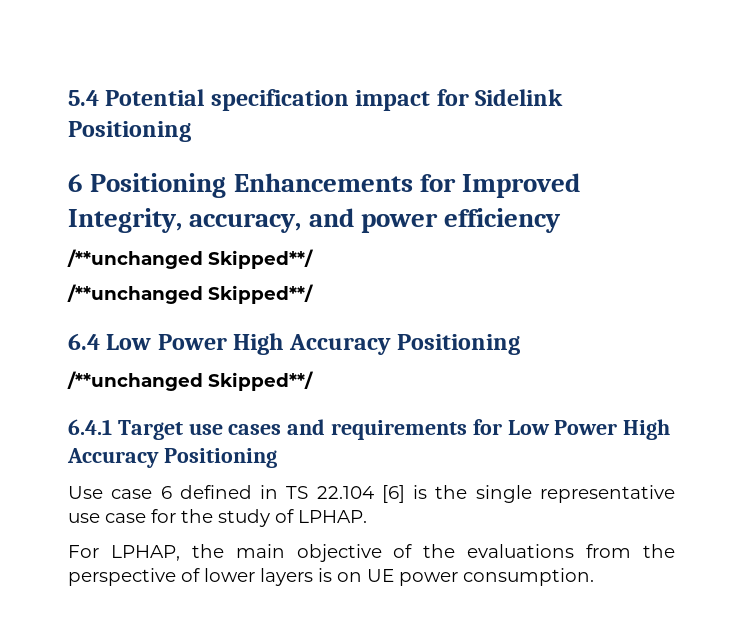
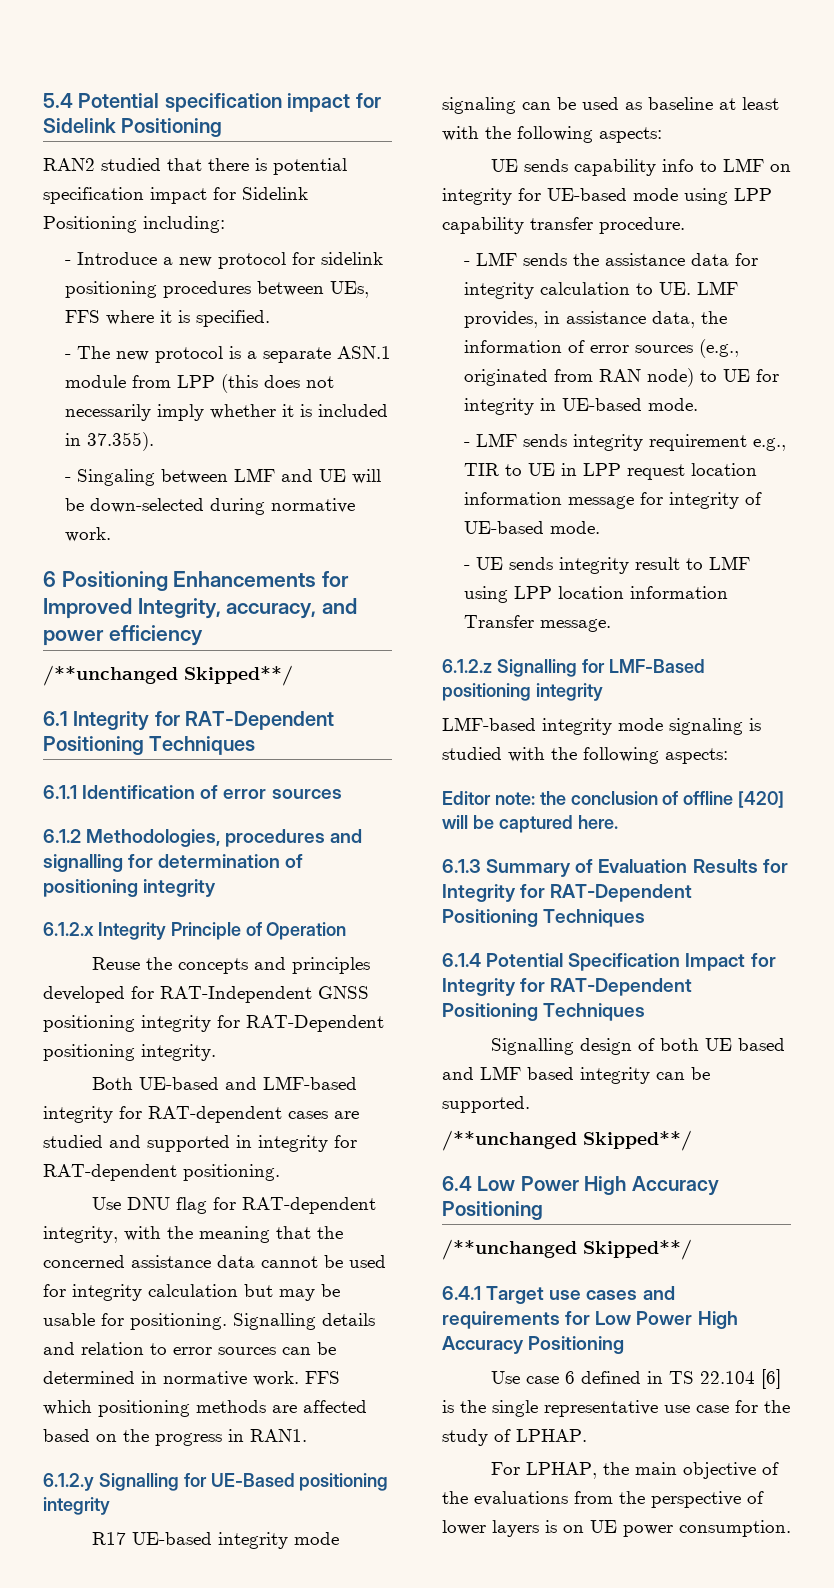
(191, 131) none -> [43,158,347,175] [43,187,308,204] [43,216,225,233] [65,252,384,269] [65,281,370,298] [65,310,271,327] [65,346,392,363] [65,374,335,393] [65,404,389,421] [65,432,155,451] [65,468,382,486] [65,498,356,515] [65,527,112,542] // RAN2 studied that there is potential specification impact for Sidelink Positioning including: // - Introduce a new protocol for sidelink positioning procedures between UEs, FFS where it is specified. // - The new protocol is a separate ASN.1 module from LPP (this does not necessarily imply whether it is included in 37.355). // - Singaling between LMF and UE will be down-selected during normative work.
(314, 259) none -> [43,711,335,731] [43,736,256,755] [43,785,342,799] [43,829,363,847] [43,854,304,872] [43,879,217,897] [43,922,347,940] [91,957,370,974] [43,986,369,1003] [43,1015,384,1032] [43,1044,216,1061] [91,1076,357,1090] [43,1106,359,1123] [43,1135,357,1152] [43,1164,280,1181] [91,1197,376,1214] [43,1226,343,1243] [43,1255,386,1268] [43,1284,340,1301] [43,1313,375,1330] [43,1342,336,1355] [43,1371,340,1386] [43,1400,367,1417] [43,1429,307,1446] [43,1473,389,1491] [43,1497,110,1515] [91,1532,339,1549] [442,97,779,114] [442,126,662,143] [490,158,791,176] [442,188,772,205] [442,217,685,234] [464,252,759,266] [464,281,739,299] [464,311,728,328] [464,339,740,358] [464,368,780,387] [464,398,699,415] [464,433,787,451] [464,463,758,480] [464,492,763,509] [464,521,601,534] [464,556,751,574] [464,586,729,603] [464,615,612,632] [442,659,705,677] [442,683,603,701] [442,717,761,735] [442,747,728,764] [442,791,785,808] [442,815,618,833] [442,859,788,877] [442,884,693,902] [442,909,646,927] [442,953,776,971] [442,978,693,996] [442,1003,646,1021] [490,1038,785,1055] [442,1066,710,1084] [442,1096,530,1113] // 6.1 Integrity for RAT-Dependent Positioning Techniques // 6.1.1 Identification of error sources // 6.1.2 Methodologies, procedures and signalling for determination of positioning integrity // 6.1.2.x Integrity Principle of Operation // Reuse the concepts and principles developed for RAT-Independent GNSS positioning integrity for RAT-Dependent positioning integrity. // Both UE-based and LMF-based integrity for RAT-dependent cases are studied and supported in integrity for RAT-dependent positioning. // Use DNU flag for RAT-dependent integrity, with the meaning that the concerned assistance data cannot be used for integrity calculation but may be usable for positioning. Signalling details and relation to error sources can be determined in normative work. FFS which positioning methods are affected based on the progress in RAN1. // 6.1.2.y Signalling for UE-Based positioning integrity // R17 UE-based integrity mode signaling can be used as baseline at least with the following aspects: // UE sends capability info to LMF on integrity for UE-based mode using LPP capability transfer procedure. // - LMF sends the assistance data for integrity calculation to UE. LMF provides, in assistance data, the information of error sources (e.g., originated from RAN node) to UE for integrity in UE-based mode. // - LMF sends integrity requirement e.g., TIR to UE in LPP request location information message for integrity of UE-based mode. // - UE sends integrity result to LMF using LPP location information Transfer message. // 6.1.2.z Signalling for LMF-Based positioning integrity // LMF-based integrity mode signaling is studied with the following aspects: // Editor note: the conclusion of offline [420] will be captured here. // 6.1.3 Summary of Evaluation Results for Integrity for RAT-Dependent Positioning Techniques // 6.1.4 Potential Specification Impact for Integrity for RAT-Dependent Positioning Techniques // Signalling design of both UE based and LMF based integrity can be supported.

